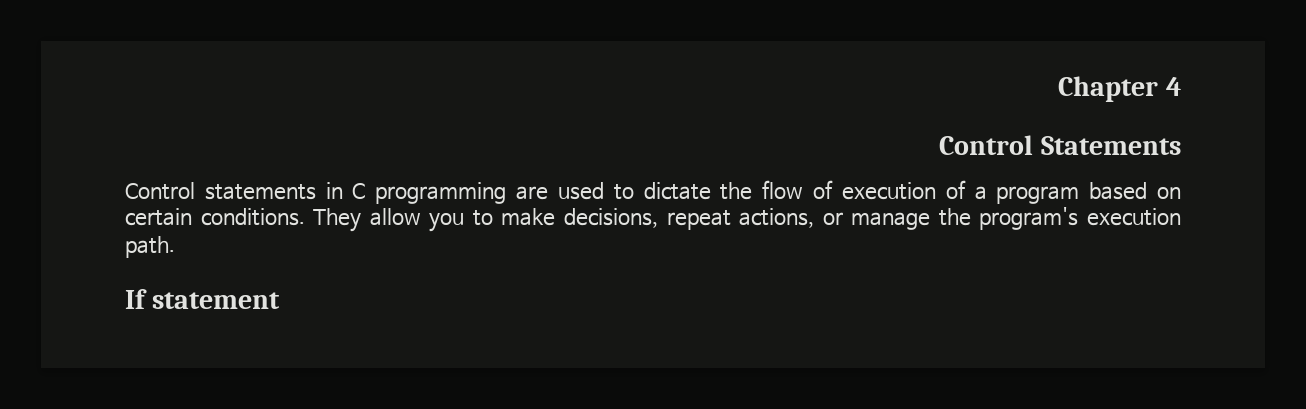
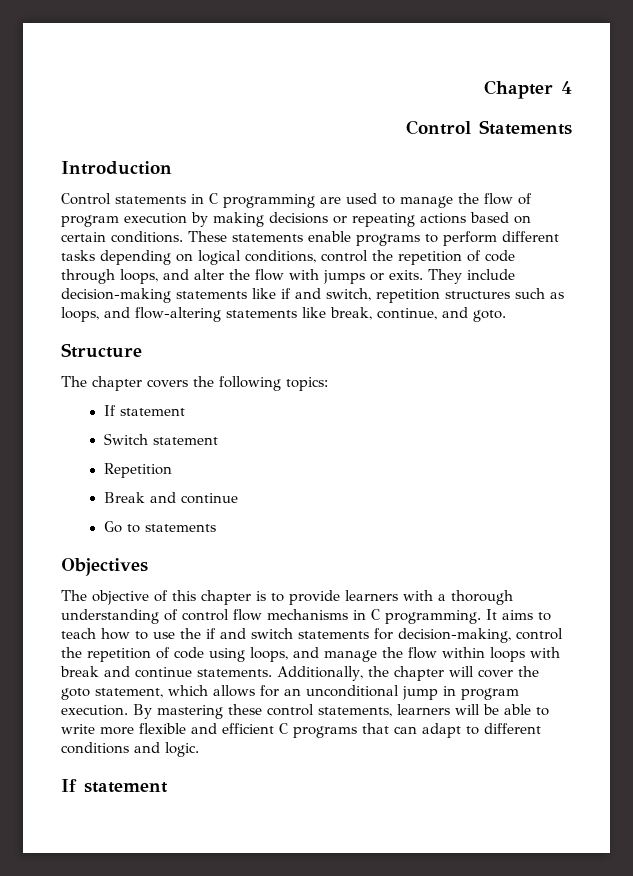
(1181, 145) none -> [61,161,172,175] // Introduction
[643,182,711,200] dictate -> [400,196,453,208] manage
[841,180,1182,204] [125,207,1181,232] [125,236,175,258] execution of a program based on certain conditions. They allow you to make decisions, repeat actions, or manage the program's execution path. -> [61,212,531,227] [61,231,559,246] [61,250,515,265] [61,269,515,284] [61,288,564,303] [61,307,506,322] [61,343,142,358] [61,376,328,391] [103,405,185,416] [103,433,218,445] [103,463,172,478] [103,492,238,504] [103,521,216,533] [61,558,148,576] [61,590,513,605] [61,609,551,624] [61,628,563,643] [61,647,560,662] [60,666,539,681] [61,685,519,700] [61,704,549,719] [61,723,541,738] [61,742,199,757] program execution by making decisions or repeating actions based on certain conditions. These statements enable programs to perform different tasks depending on logical conditions, control the repetition of code through loops, and alter the flow with jumps or exits. They include decision-making statements like if and switch, repetition structures such as loops, and flow-altering statements like break, continue, and goto. // Structure // The chapter covers the following topics: // If statement // Switch statement // Repetition // Break and continue // Go to statements // Objectives // The objective of this chapter is to provide learners with a thorough understanding of control flow mechanisms in C programming. It aims to teach how to use the if and switch statements for decision-making, control the repetition of code using loops, and manage the flow within loops with break and continue statements. Additionally, the chapter will cover the goto statement, which allows for an unconditional jump in program execution. By mastering these control statements, learners will be able to write more flexible and efficient C programs that can adapt to different conditions and logic.

